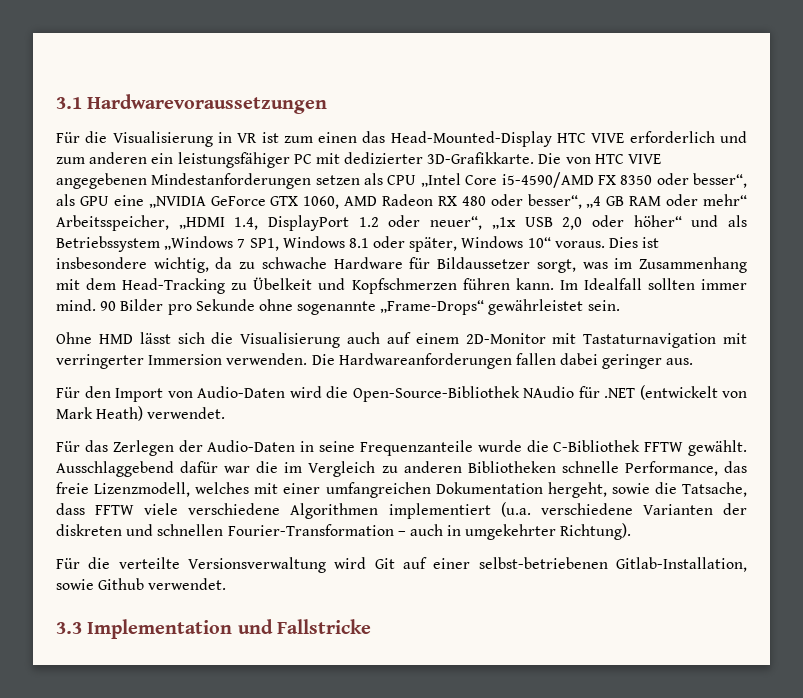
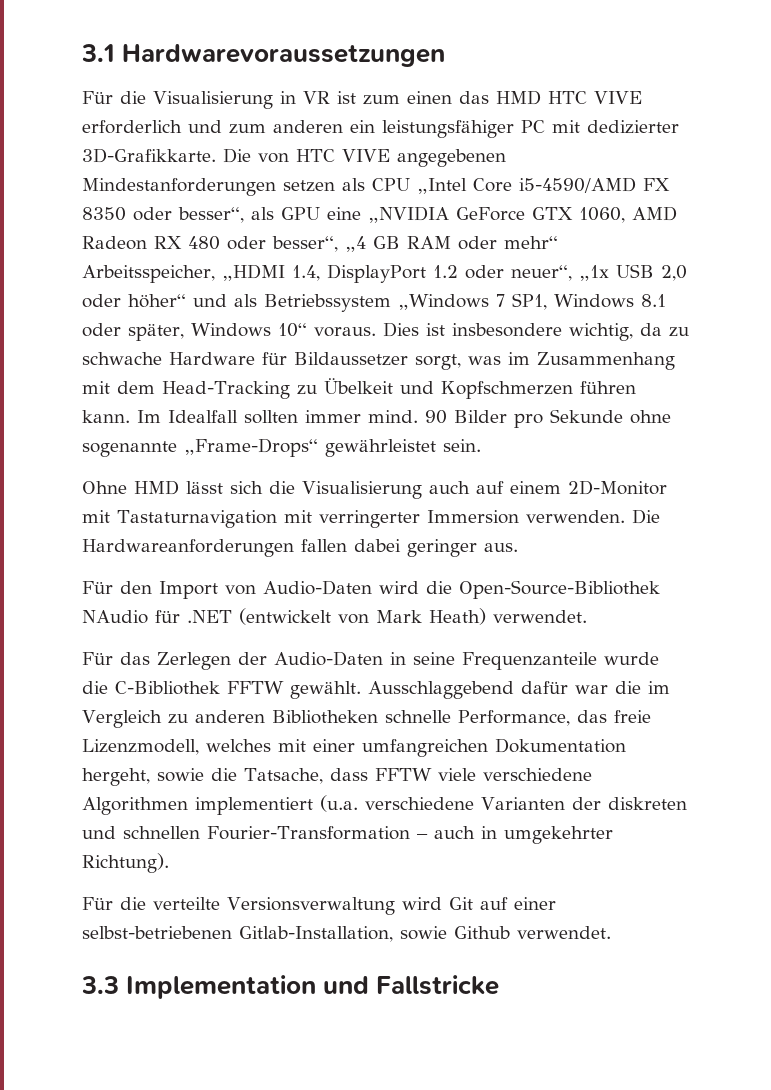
[390,131,552,147] Head-Mounted-Display -> [495,90,541,105] HMD

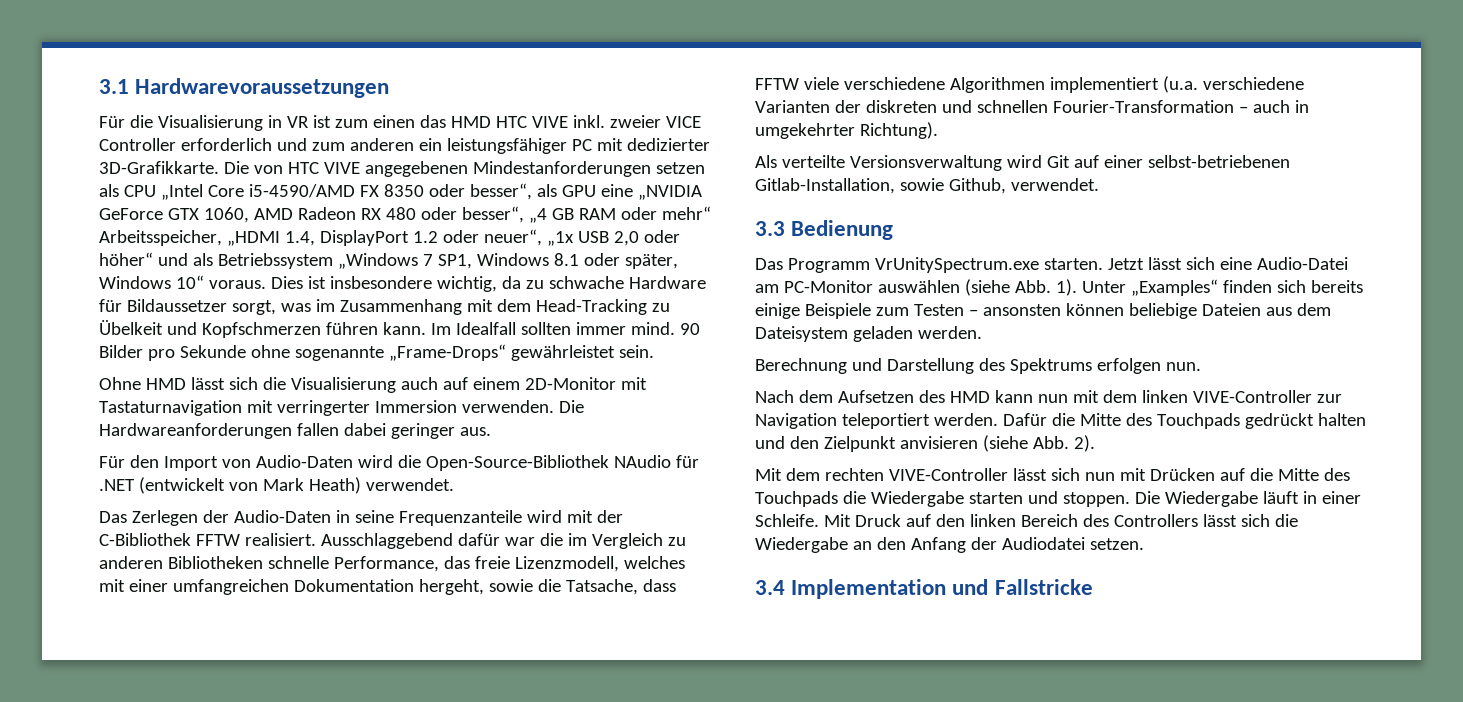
(642, 97) none -> [572,115,701,128] [99,138,176,151] inkl. zweier VICE Controller
[82,652,150,665] Für das -> [99,511,127,523] Das
[604,652,659,665] [82,681,108,694] wurde die -> [526,510,623,523] wird mit der
[290,681,361,699] gewählt. -> [244,533,316,546] realisiert.
[82,897,146,910] Für die -> [755,155,777,168] Als
[454,926,510,939] Github -> [948,178,1006,194] Github,
(119, 985) none -> [791,220,894,240] [755,257,1348,273] [755,279,1363,296] [755,303,1331,319] [755,326,982,342] [755,358,1201,374] [755,390,1342,403] [755,413,1366,429] [755,435,1095,452] [755,468,1350,481] [755,491,1361,507] [755,514,1298,527] [755,537,1144,553] [755,580,785,595] Bedienung // Das Programm VrUnitySpectrum.exe starten. Jetzt lässt sich eine Audio-Datei am PC-Monitor auswählen (siehe Abb. 1). Unter „Examples“ finden sich bereits einige Beispiele zum Testen – ansonsten können beliebige Dateien aus dem Dateisystem geladen werden. // Berechnung und Darstellung des Spektrums erfolgen nun. // Nach dem Aufsetzen des HMD kann nun mit dem linken VIVE-Controller zur Navigation teleportiert werden. Dafür die Mitte des Touchpads gedrückt halten und den Zielpunkt anvisieren (siehe Abb. 2). // Mit dem rechten VIVE-Controller lässt sich nun mit Drücken auf die Mitte des Touchpads die Wiedergabe starten und stoppen. Die Wiedergabe läuft in einer Schleife. Mit Druck auf den linken Bereich des Controllers lässt sich die Wiedergabe an den Anfang der Audiodatei setzen. // 3.4

